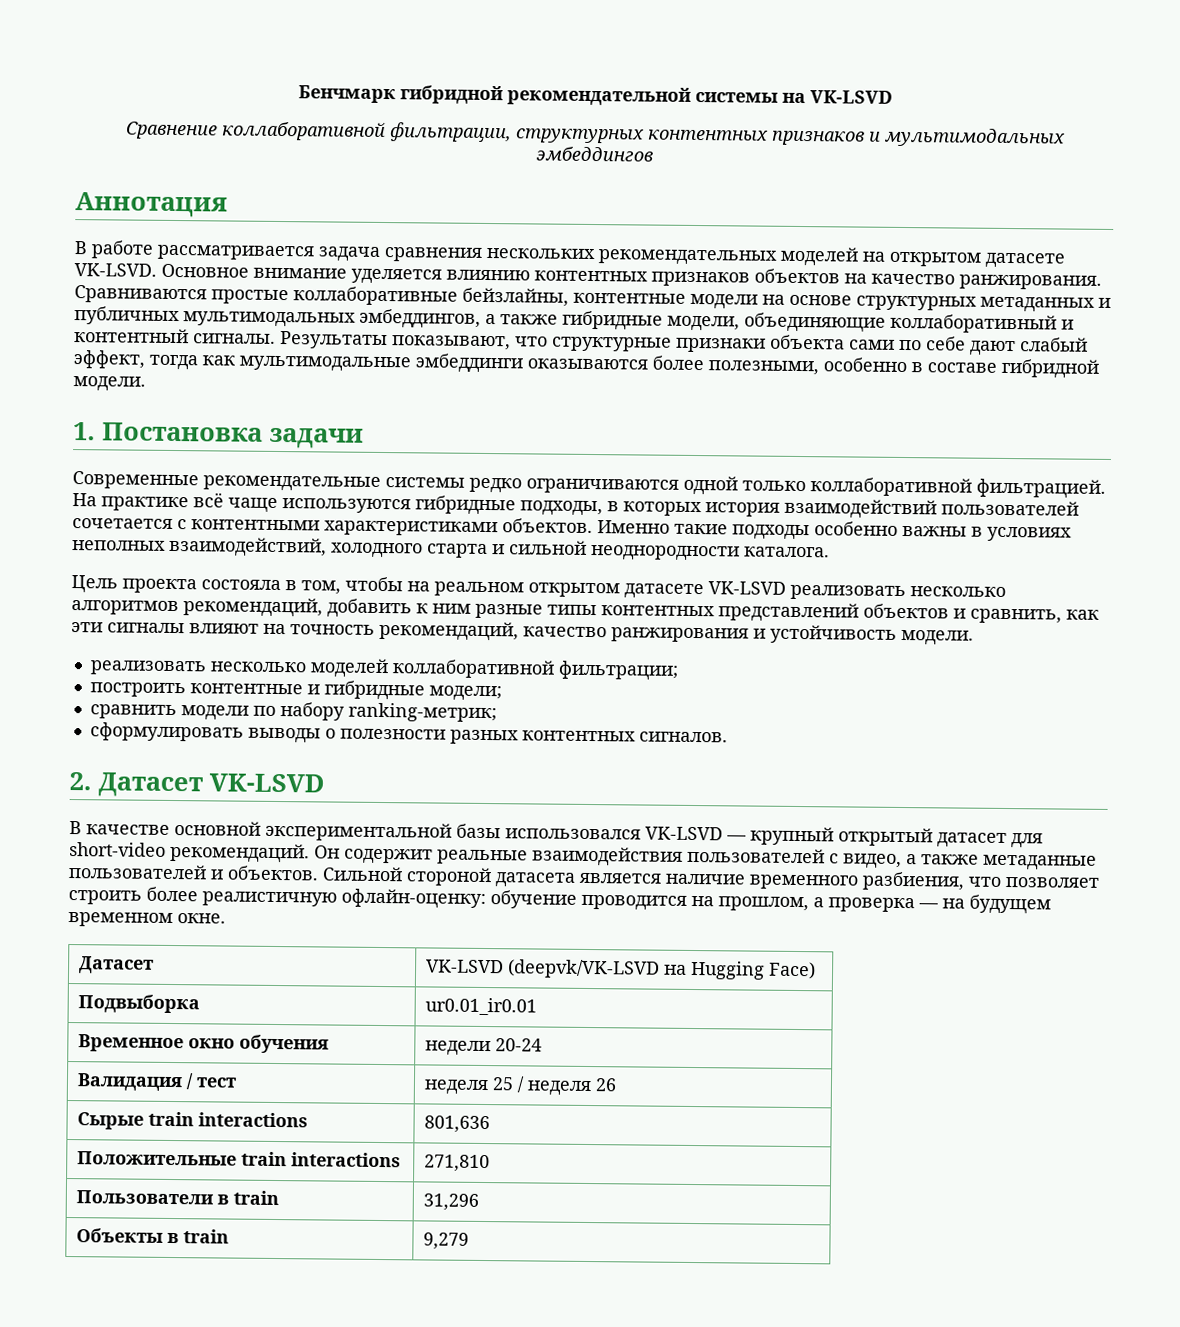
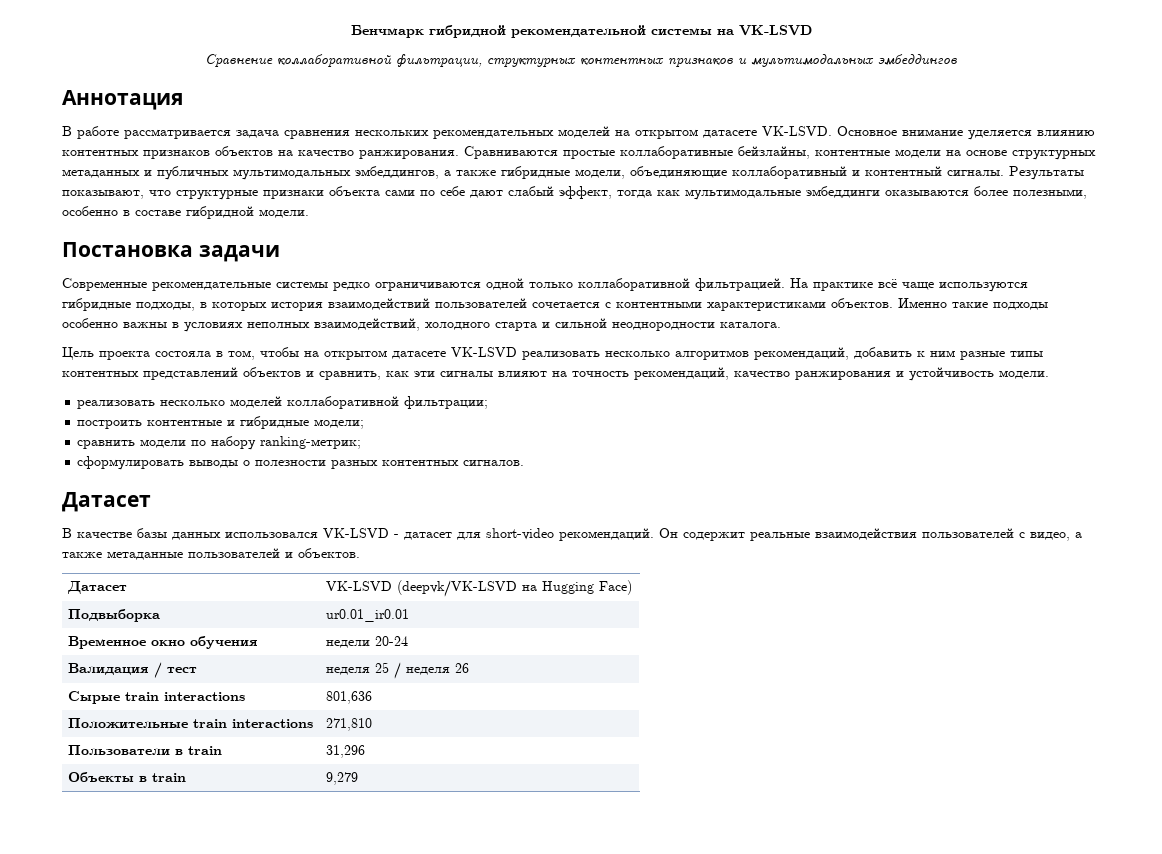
[73,422,96,441] 1. -> (309, 213) none
[434,581,524,597] реальном -> (319, 354) none
[69,772,325,798] 2. Датасет VK-LSVD -> [62,492,151,512] Датасет
[174,821,933,847] основной экспериментальной базы использовался VK-LSVD — крупный открытый -> [137,528,399,540] базы данных использовался VK-LSVD -
[322,866,1099,891] [68,886,1051,915] [68,912,226,928] Сильной стороной датасета является наличие временного разбиения, что позволяет строить более реалистичную офлайн-оценку: обучение проводится на прошлом, а проверка — на будущем временном окне. -> (360, 553) none

